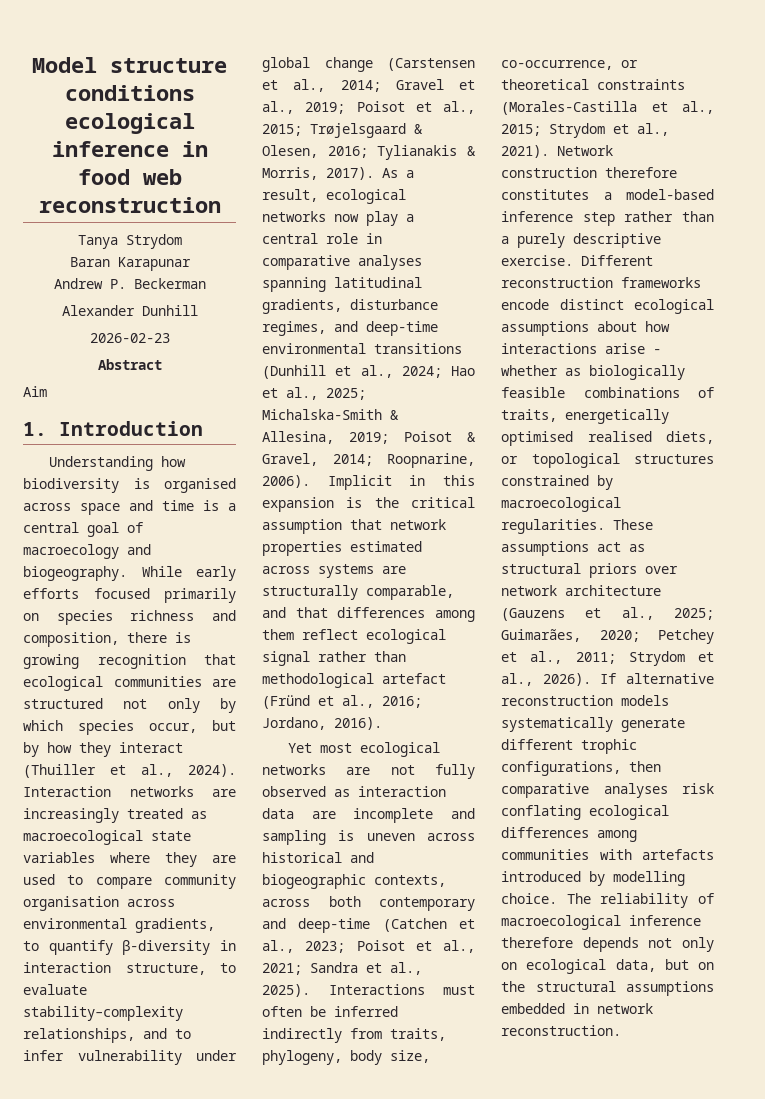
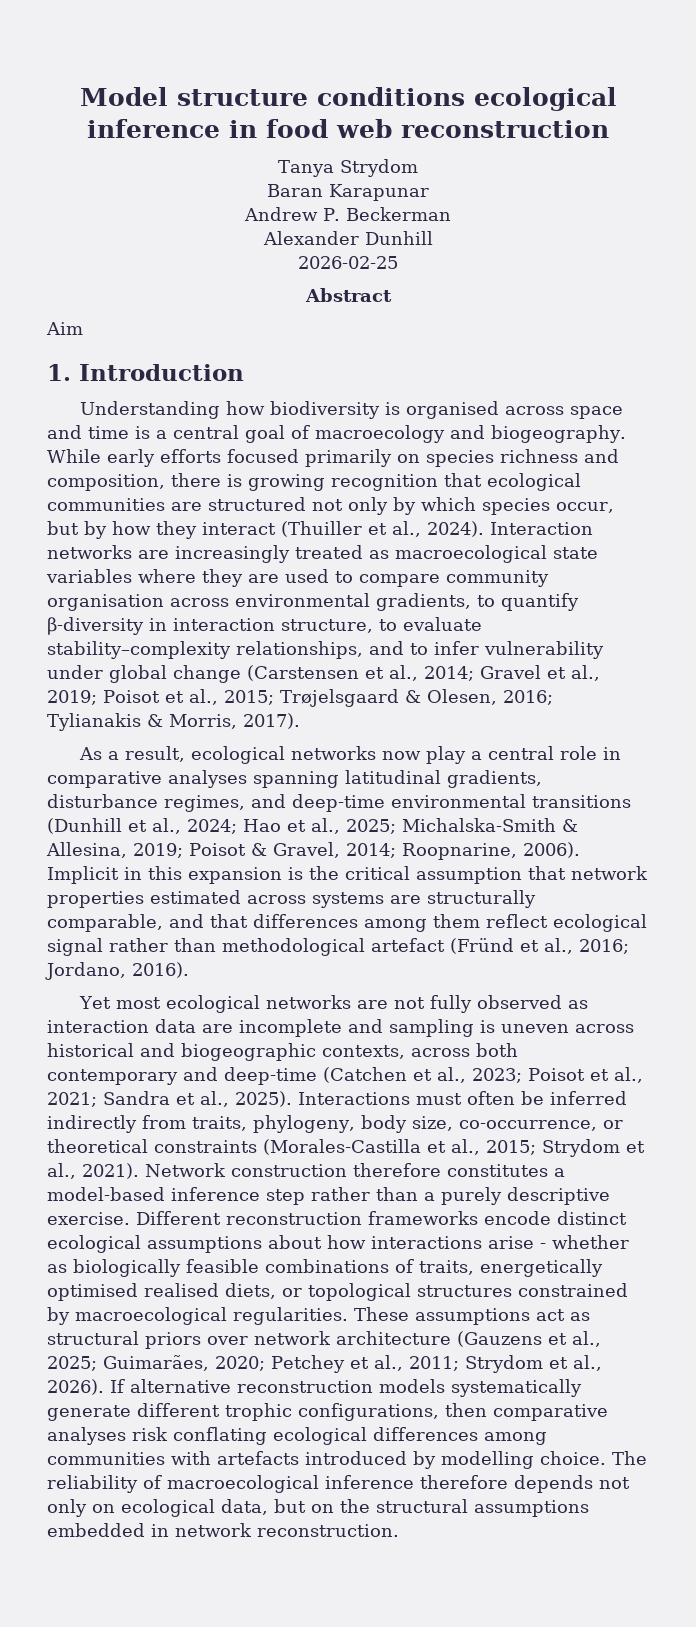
[89,333,170,343] 2026-02-23 -> [298,256,398,269] 2026-02-25
(374, 173) none -> (300, 721) //

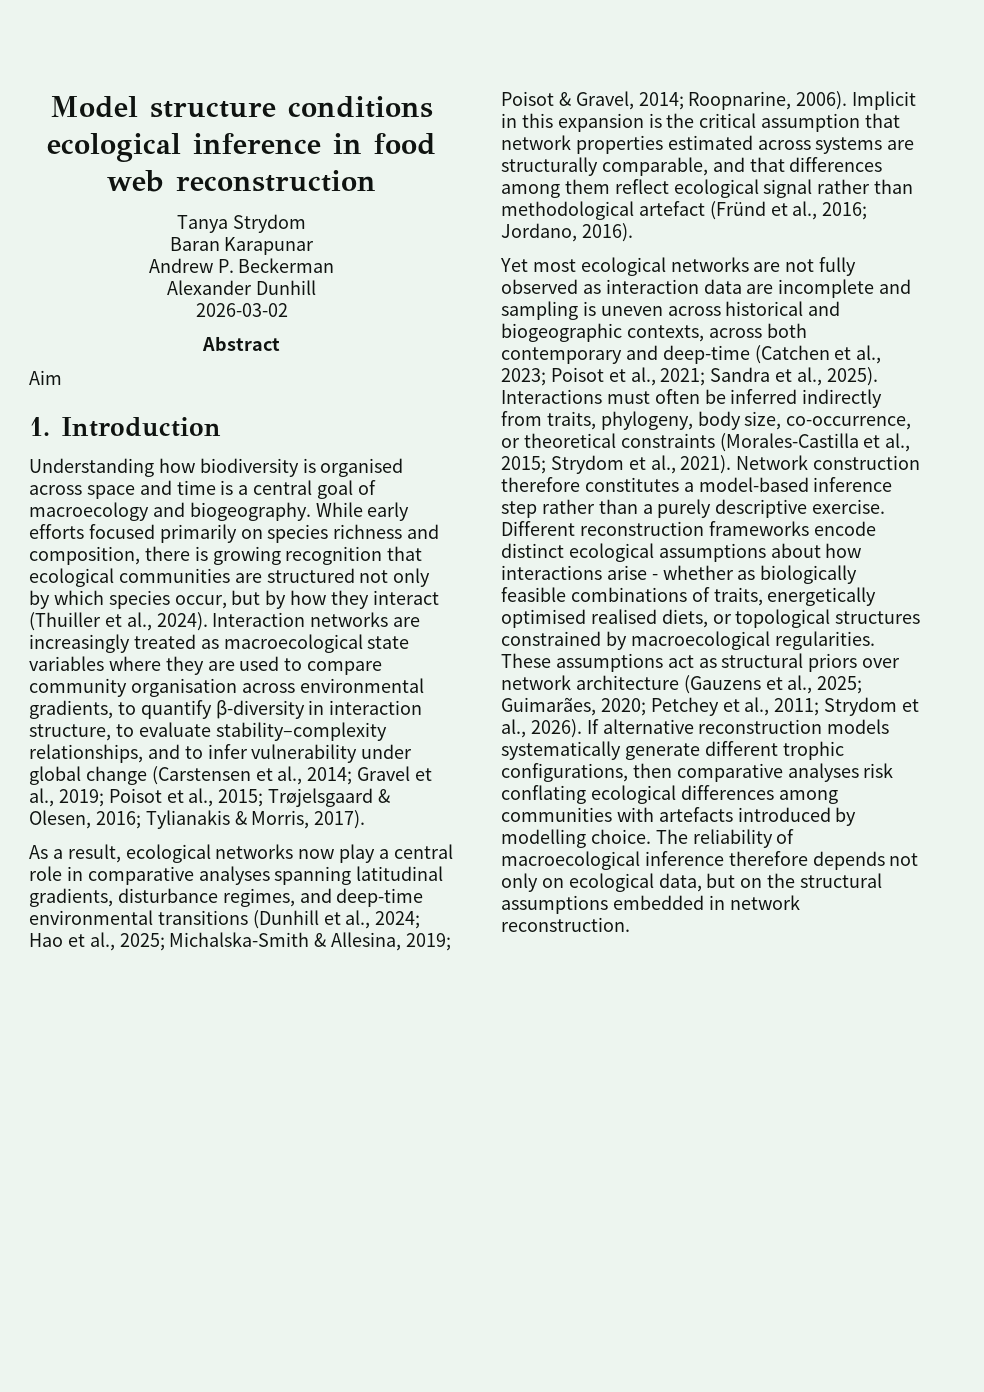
[298,256,398,269] 2026-02-25 -> [195,303,288,317] 2026-03-02

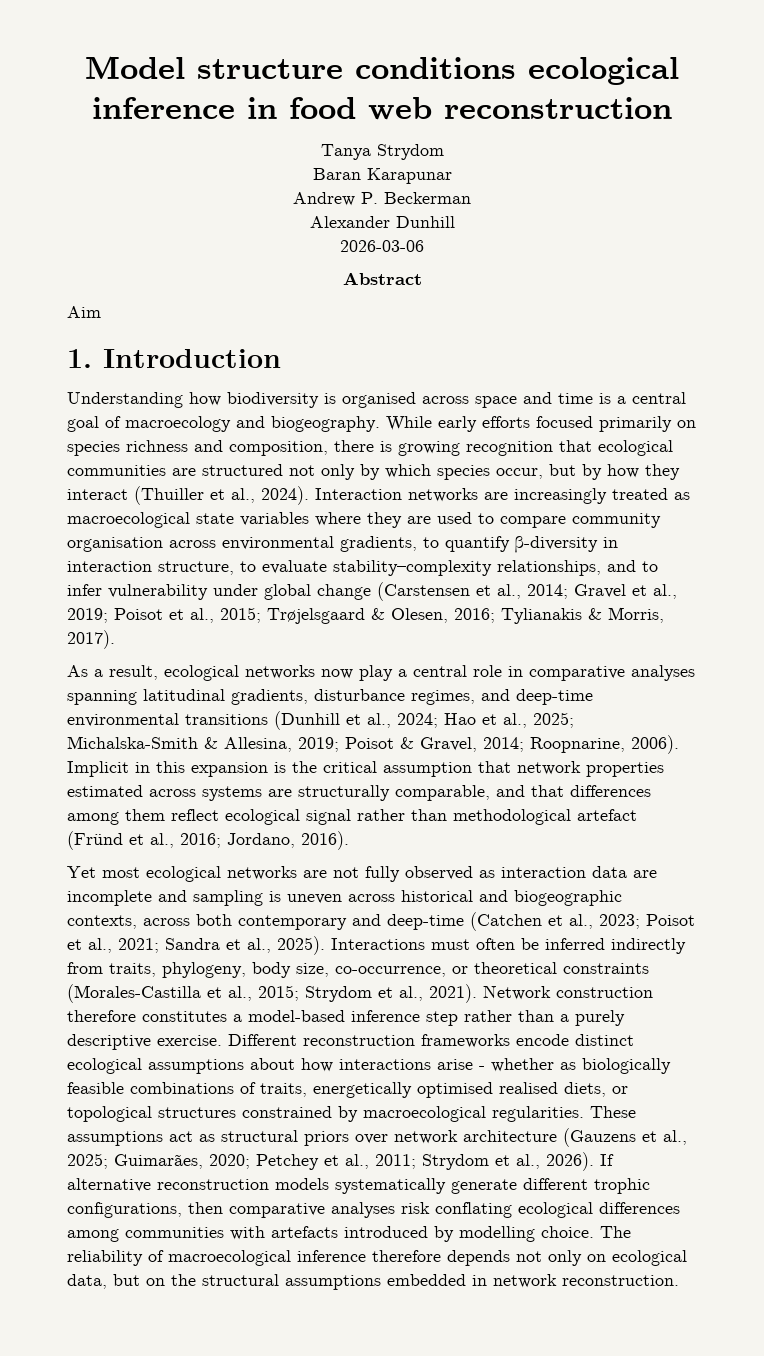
[195,303,288,317] 2026-03-02 -> [340,240,424,252] 2026-03-06

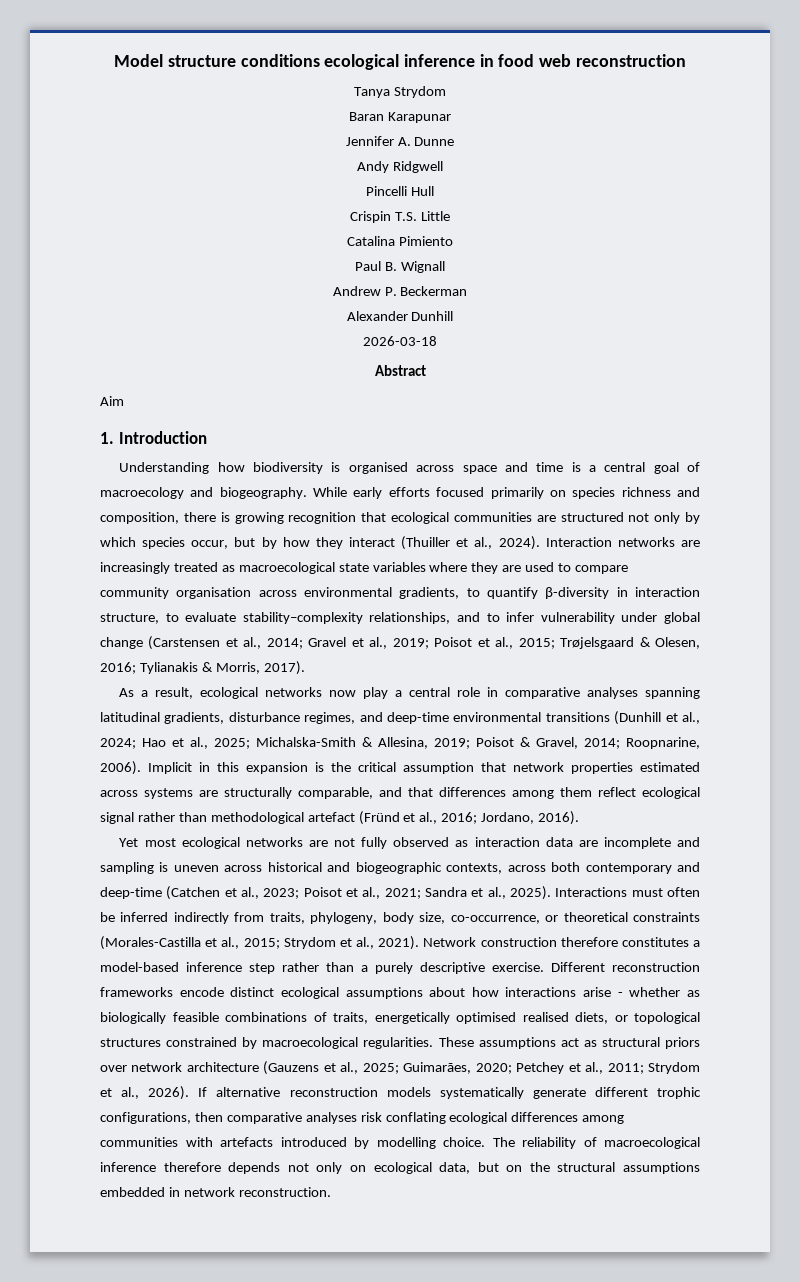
(452, 176) none -> [345,136,455,146] [357,161,443,173] [366,186,434,196] [350,211,450,223] [347,236,453,246] [355,261,445,273] // Jennifer A. Dunne // Andy Ridgwell // Pincelli Hull // Crispin T.S. Little // Catalina Pimiento // Paul B. Wignall
[340,240,424,252] 2026-03-06 -> [363,336,437,346] 2026-03-18

